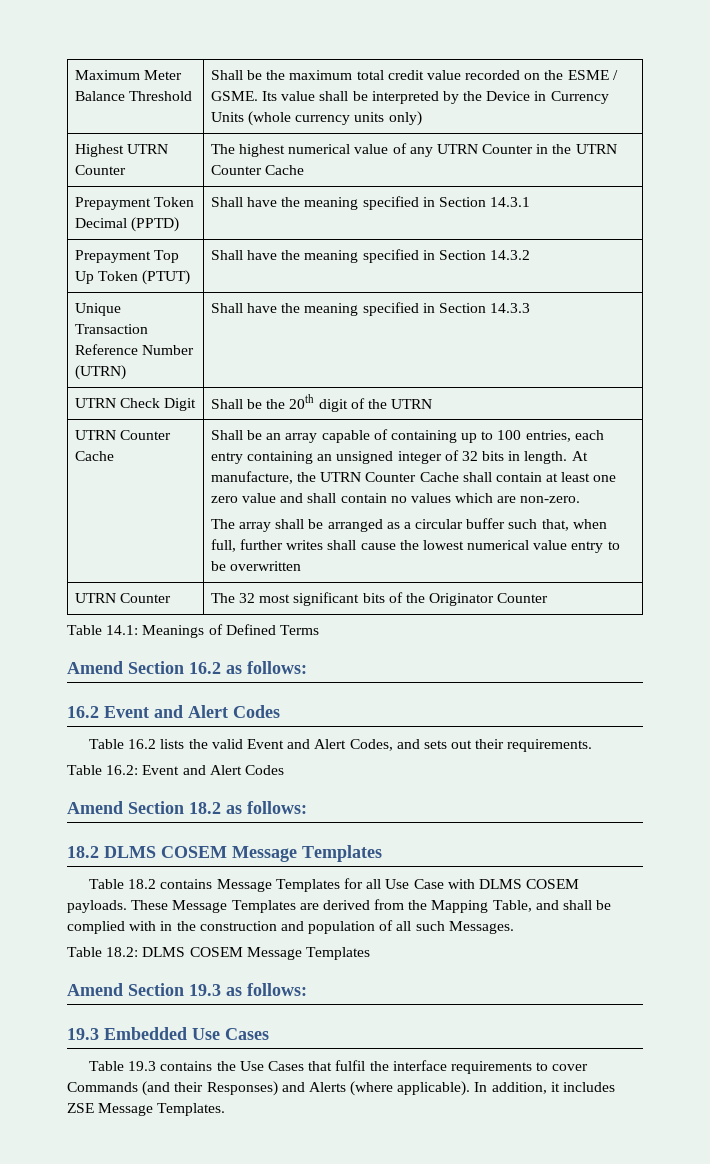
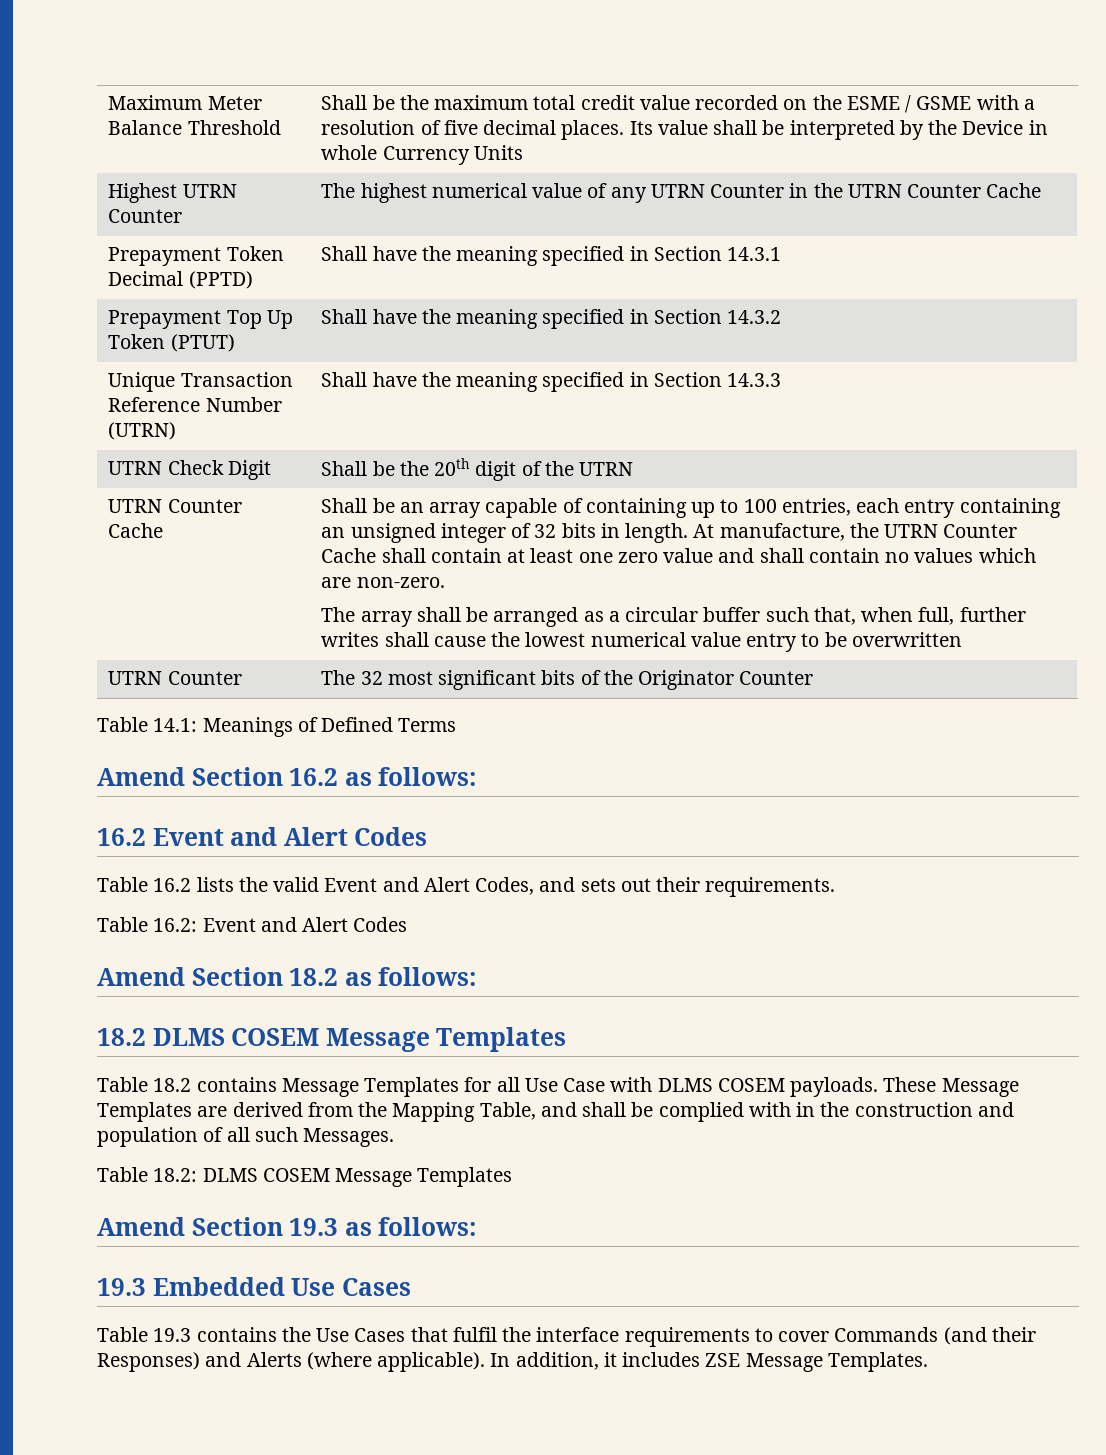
[210,91,258,101] GSME. -> [916,95,1036,110] [321,120,625,140] GSME with a resolution of five decimal places.
(547, 96) none -> [321,145,378,160] whole
[247,111,422,126] (whole currency units only) -> (523, 152) none

